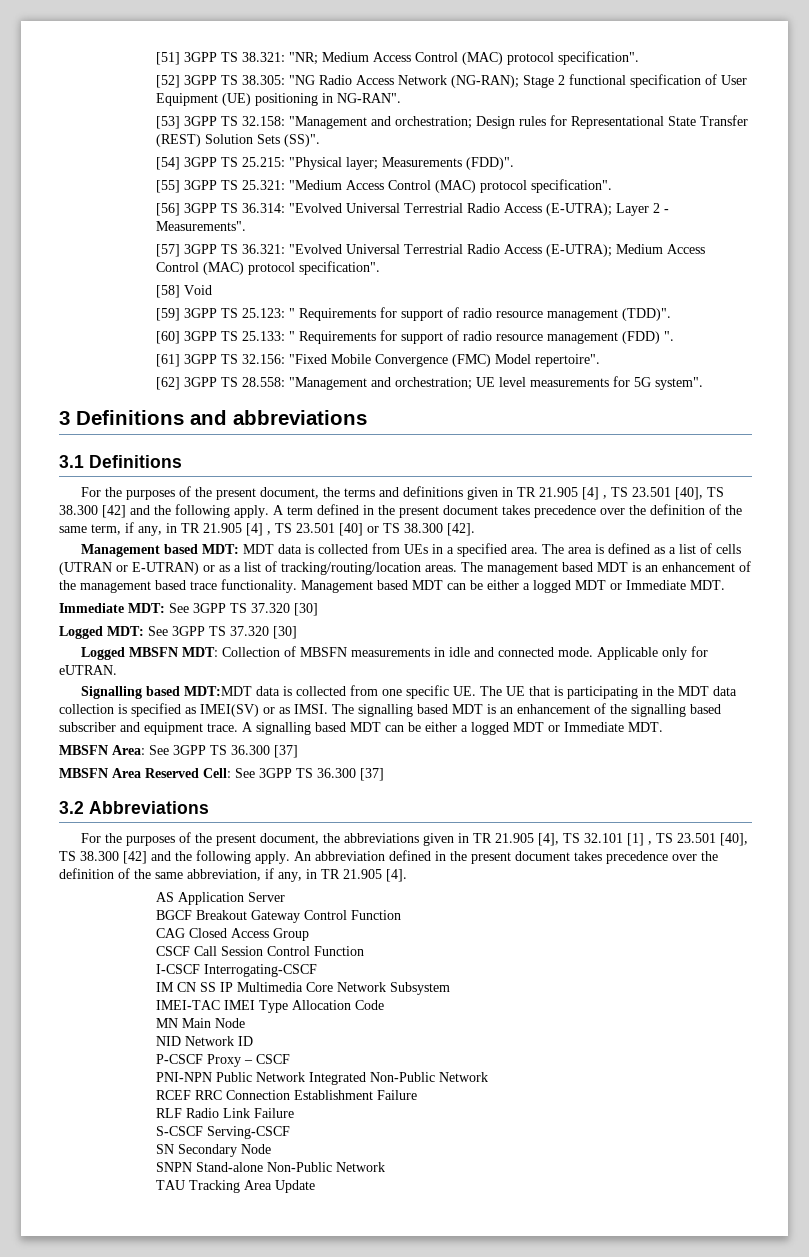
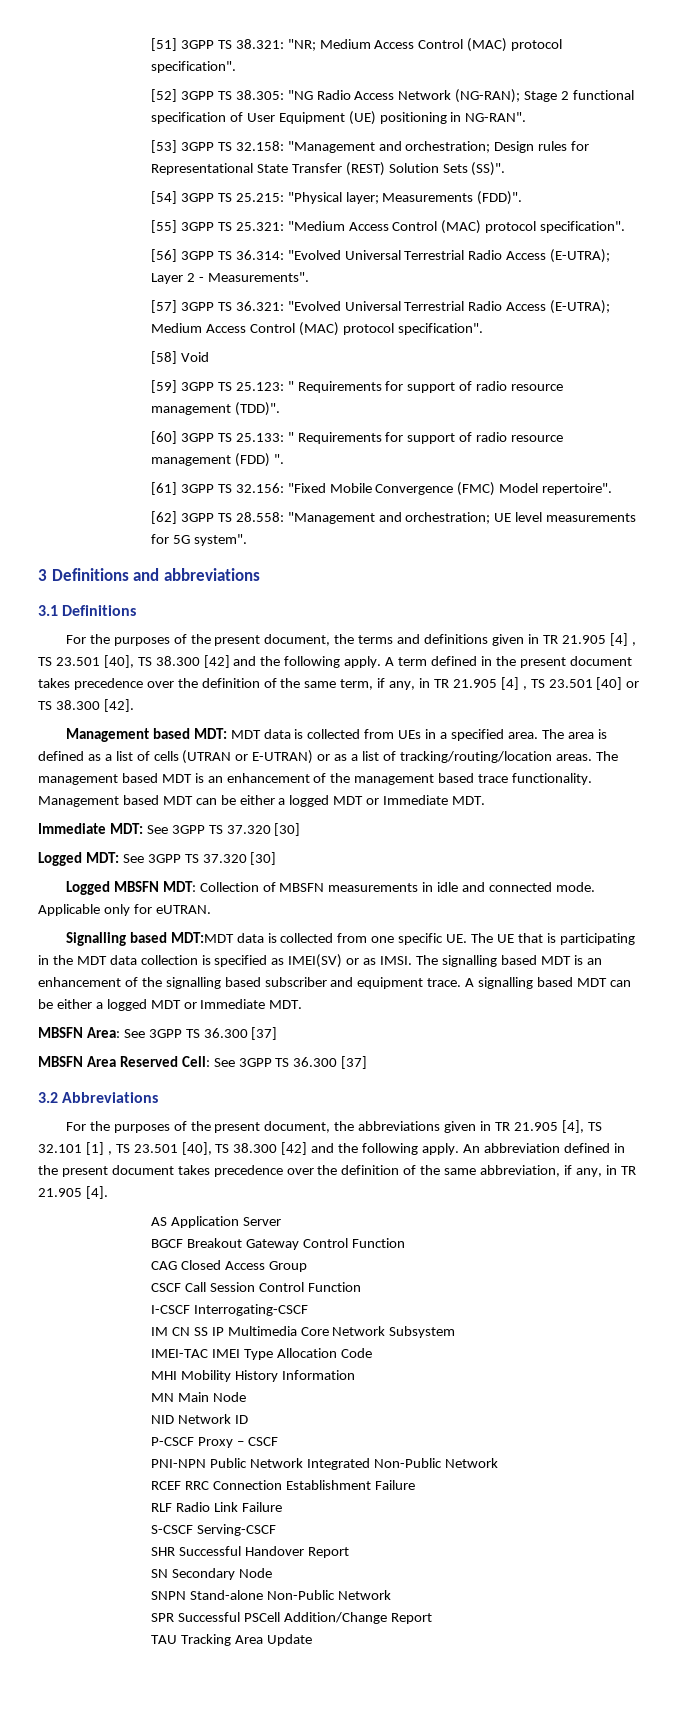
(385, 1005) none -> [150,1370,355,1382] // MHI Mobility History Information
(291, 1132) none -> [150,1546,349,1558] // SHR Successful Handover Report
(386, 1167) none -> [150,1612,432,1624] // SPR Successful PSCell Addition/Change Report

